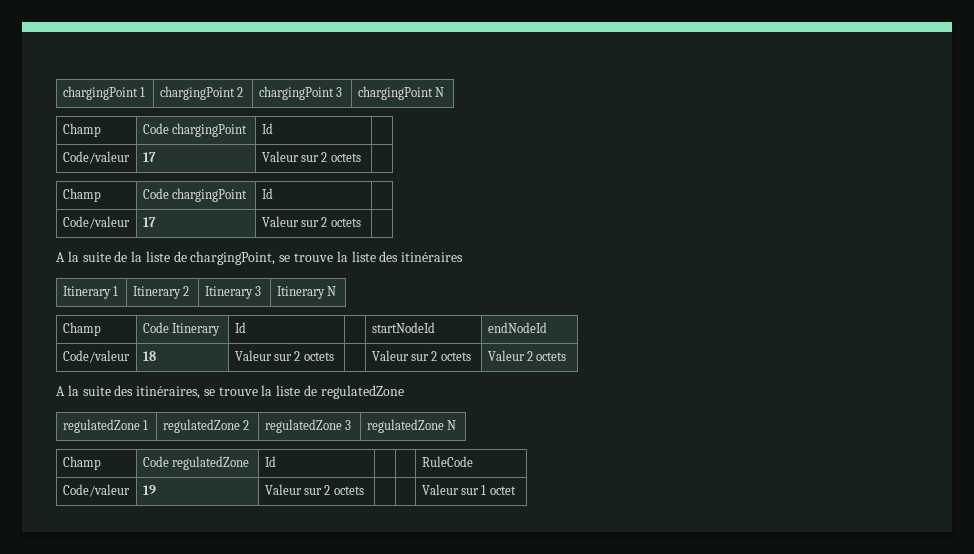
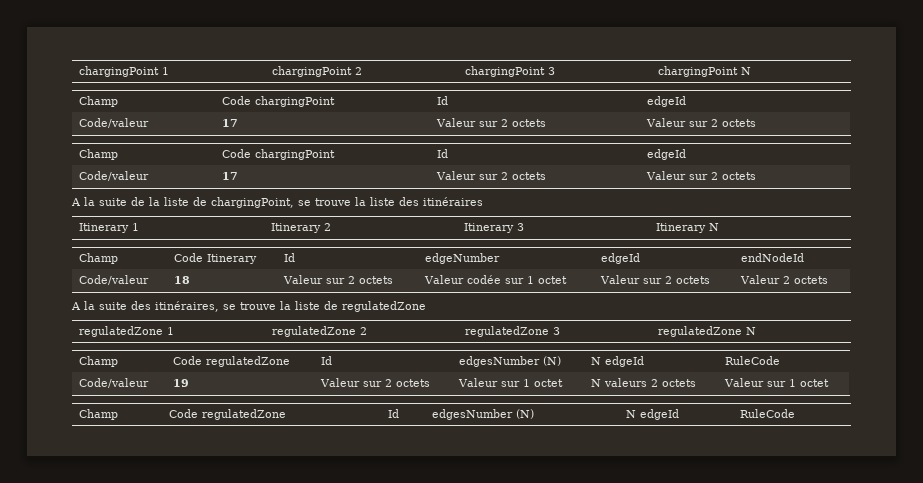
[62,151,130,164] [142,152,156,162] [261,151,361,162] [62,188,101,202] [142,188,248,202] [261,188,273,199] [62,216,130,229] [142,217,156,227] [261,216,361,227] // Code/valeur | 17 | Valeur sur 2 octets | // Champ | Code chargingPoint | Id | // Code/valeur | 17 | Valeur sur 2 octets | -> [647,96,687,107] [79,118,150,128] [222,119,239,127] [436,118,547,127] [646,118,757,127] [79,149,119,160] [222,149,336,160] [437,149,449,158] [647,149,687,160] [79,171,150,181] [222,172,239,180] [436,171,547,180] [646,171,757,180] edgeId // Code/valeur | 17 | Valeur sur 2 octets | Valeur sur 2 octets // Champ | Code chargingPoint | Id | edgeId // Code/valeur | 17 | Valeur sur 2 octets | Valeur sur 2 octets
[371,322,435,333] | startNodeId -> [425,253,501,264] [601,253,641,264] edgeNumber | edgeId
(334, 356) none -> [424,275,568,284] Valeur codée sur 1 octet
(276, 461) | -> [459,356,562,367] [591,356,645,367] edgesNumber (N) | N edgeId
[421,484,516,495] | | Valeur sur 1 octet -> [458,378,564,387] [591,378,697,387] [724,378,830,387] [79,409,119,420] [169,409,287,420] [388,409,400,418] [432,409,535,420] [626,409,680,420] [740,409,796,418] Valeur sur 1 octet | N valeurs 2 octets | Valeur sur 1 octet // Champ | Code regulatedZone | Id | edgesNumber (N) | N edgeId | RuleCode

